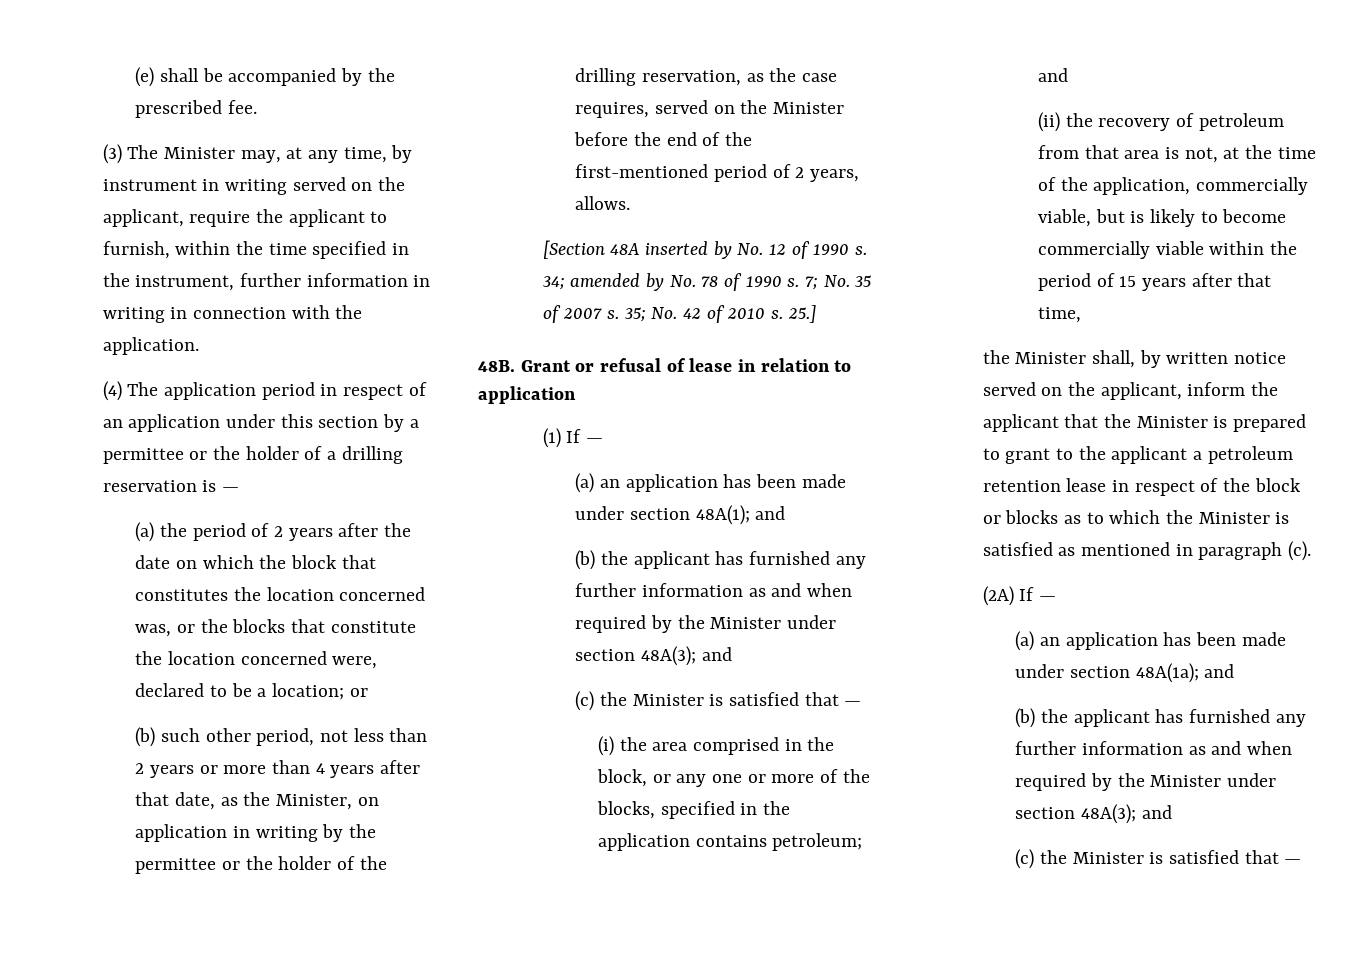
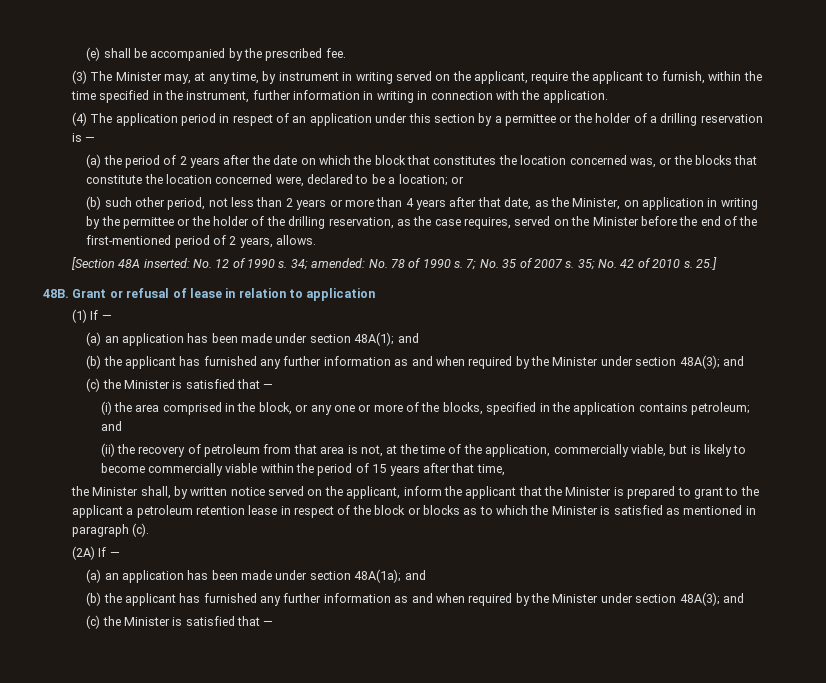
[645,241,732,259] inserted by -> [143,258,190,268] inserted:
[570,273,665,291] amended by -> [311,258,366,268] amended:

